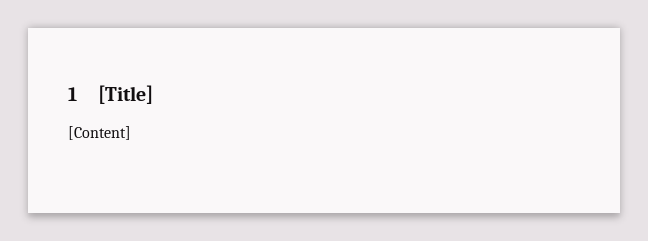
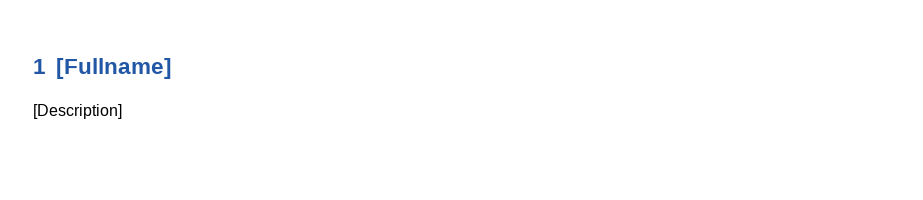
[98,85,154,104] [68,126,131,140] [Title] // [Content] -> [55,58,172,79] [33,104,122,119] [Fullname] // [Description]

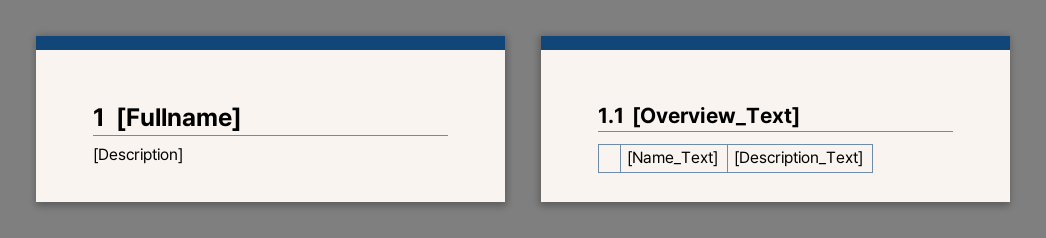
(122, 111) none -> [598,106,800,128] [627,151,719,167] [734,151,864,167] // 1.1 [Overview_Text] // | [Name_Text] | [Description_Text]

